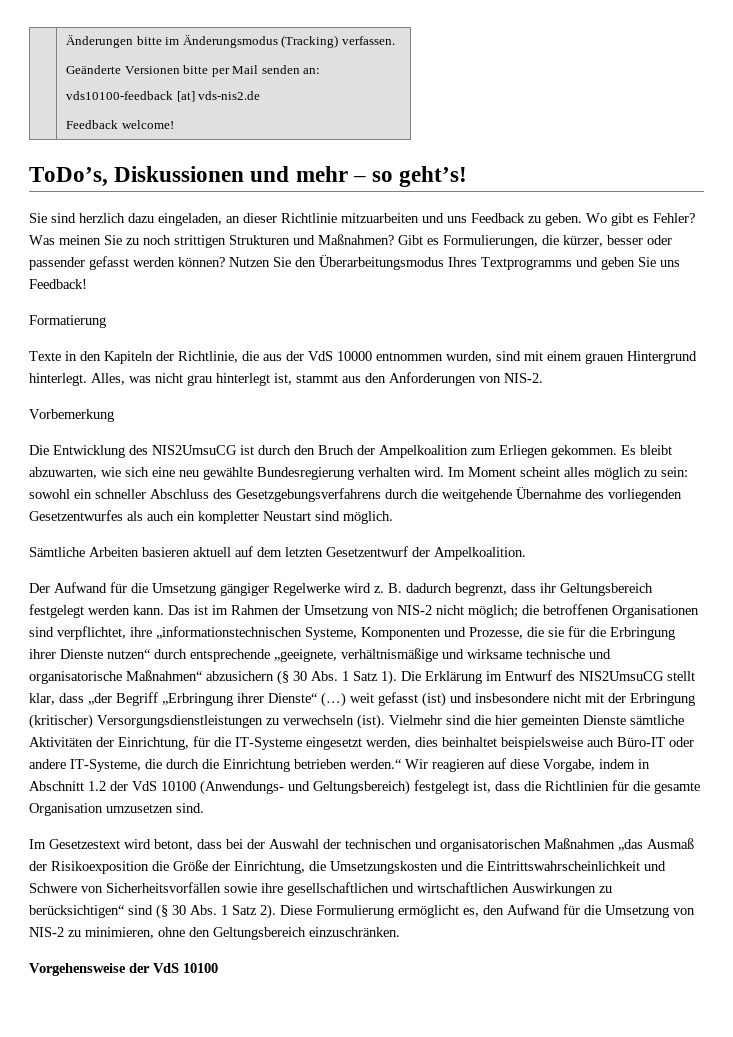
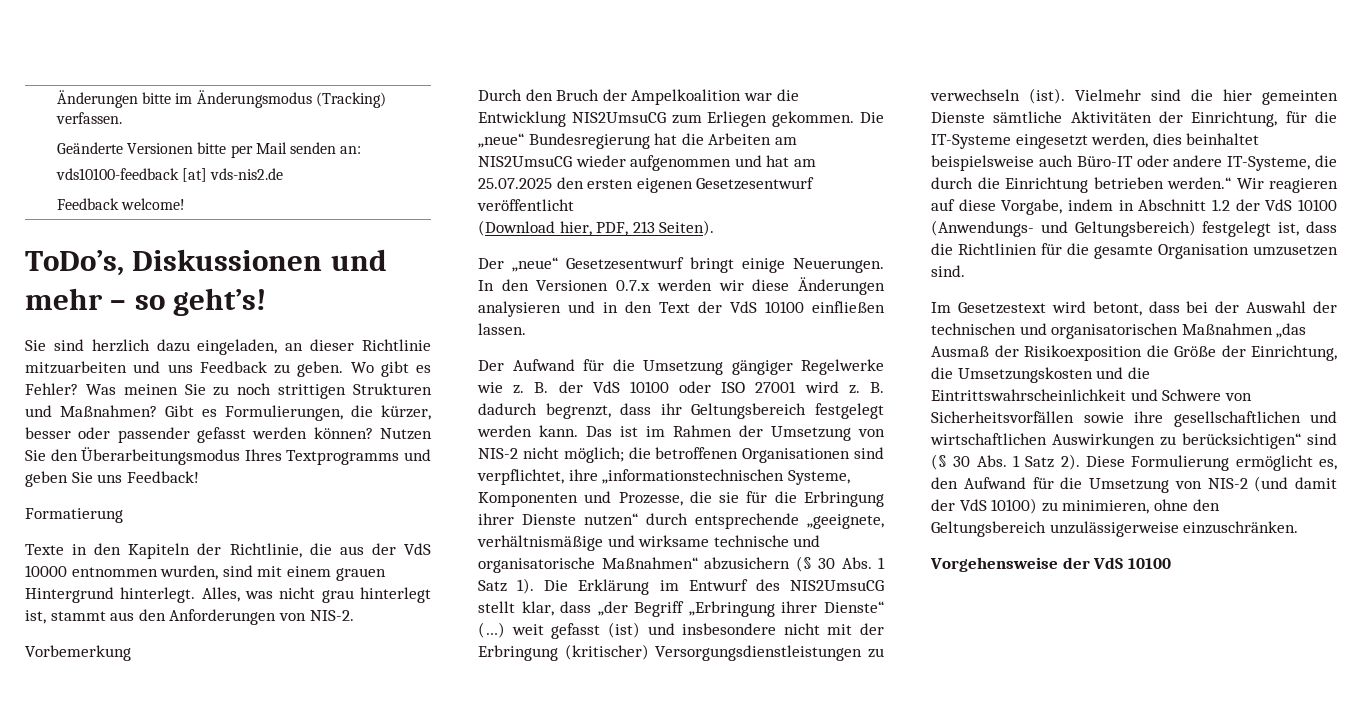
[29,445,672,458] [29,467,688,480] [29,487,682,502] [29,510,393,524] [29,546,526,560] Die Entwicklung des NIS2UmsuCG ist durch den Bruch der Ampelkoalition zum Erliegen gekommen. Es bleibt abzuwarten, wie sich eine neu gewählte Bundesregierung verhalten wird. Im Moment scheint alles möglich zu sein: sowohl ein schneller Abschluss des Gesetzgebungsverfahrens durch die weitgehende Übernahme des vorliegenden Gesetzentwurfes als auch ein kompletter Neustart sind möglich. // Sämtliche Arbeiten basieren aktuell auf dem letzten Gesetzentwurf der Ampelkoalition. -> [478,89,799,105] [478,111,884,127] [478,133,797,149] [478,155,816,171] [478,177,815,193] [477,199,574,211] [478,220,715,236] [478,257,884,273] [478,277,885,295] [478,301,885,317] [478,323,526,335] Durch den Bruch der Ampelkoalition war die Entwicklung NIS2UmsuCG zum Erliegen gekommen. Die „neue“ Bundesregierung hat die Arbeiten am NIS2UmsuCG wieder aufgenommen und hat am 25.07.2025 den ersten eigenen Gesetzesentwurf veröffentlicht // (Download hier, PDF, 213 Seiten). // Der „neue“ Gesetzesentwurf bringt einige Neuerungen. In den Versionen 0.7.x werden wir diese Änderungen analysieren und in den Text der VdS 10100 einfließen lassen.
(340, 589) none -> [477,381,797,394] wie z. B. der VdS 10100 oder ISO 27001
(64, 932) none -> [1254,476,1337,492] [931,498,1038,514] (und damit der VdS 10100)
(306, 933) none -> [1049,521,1179,537] unzulässigerweise

